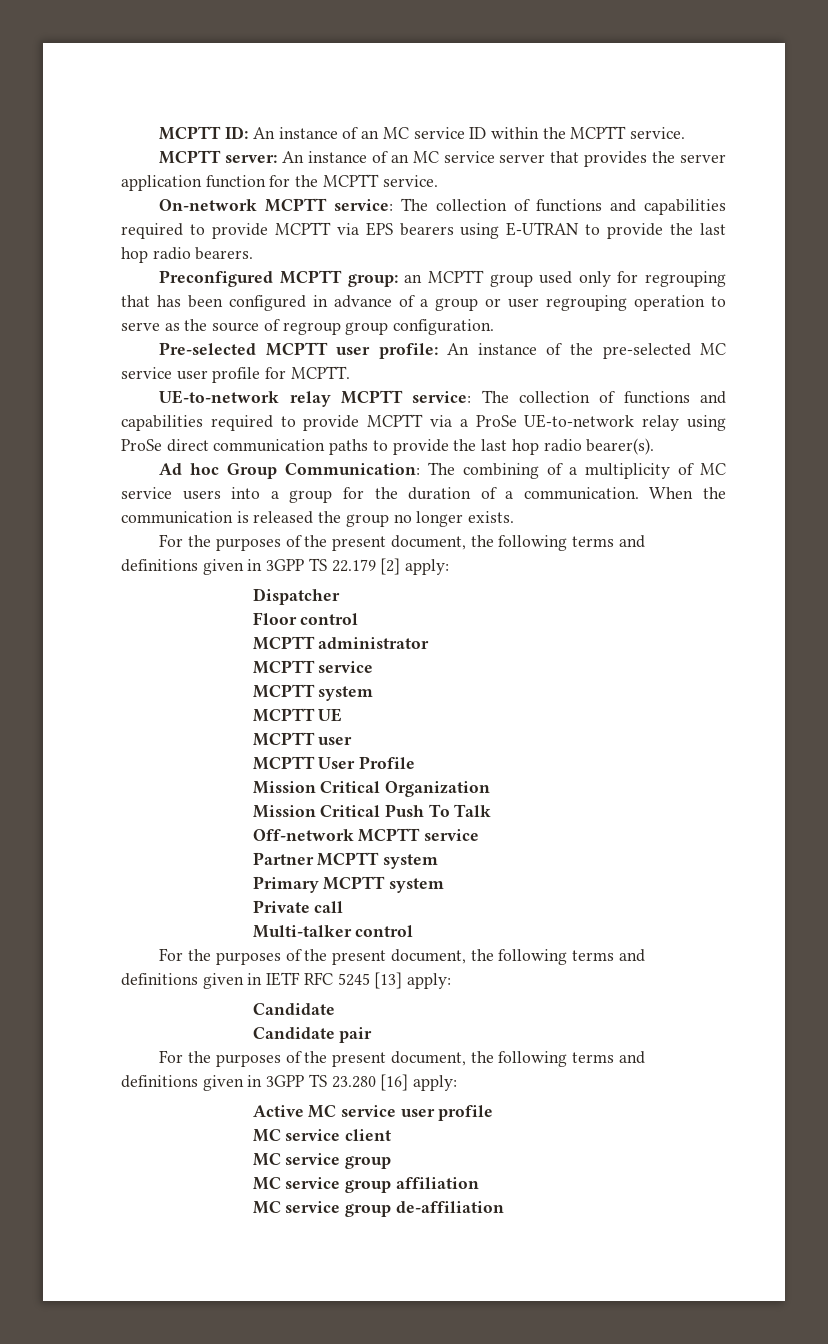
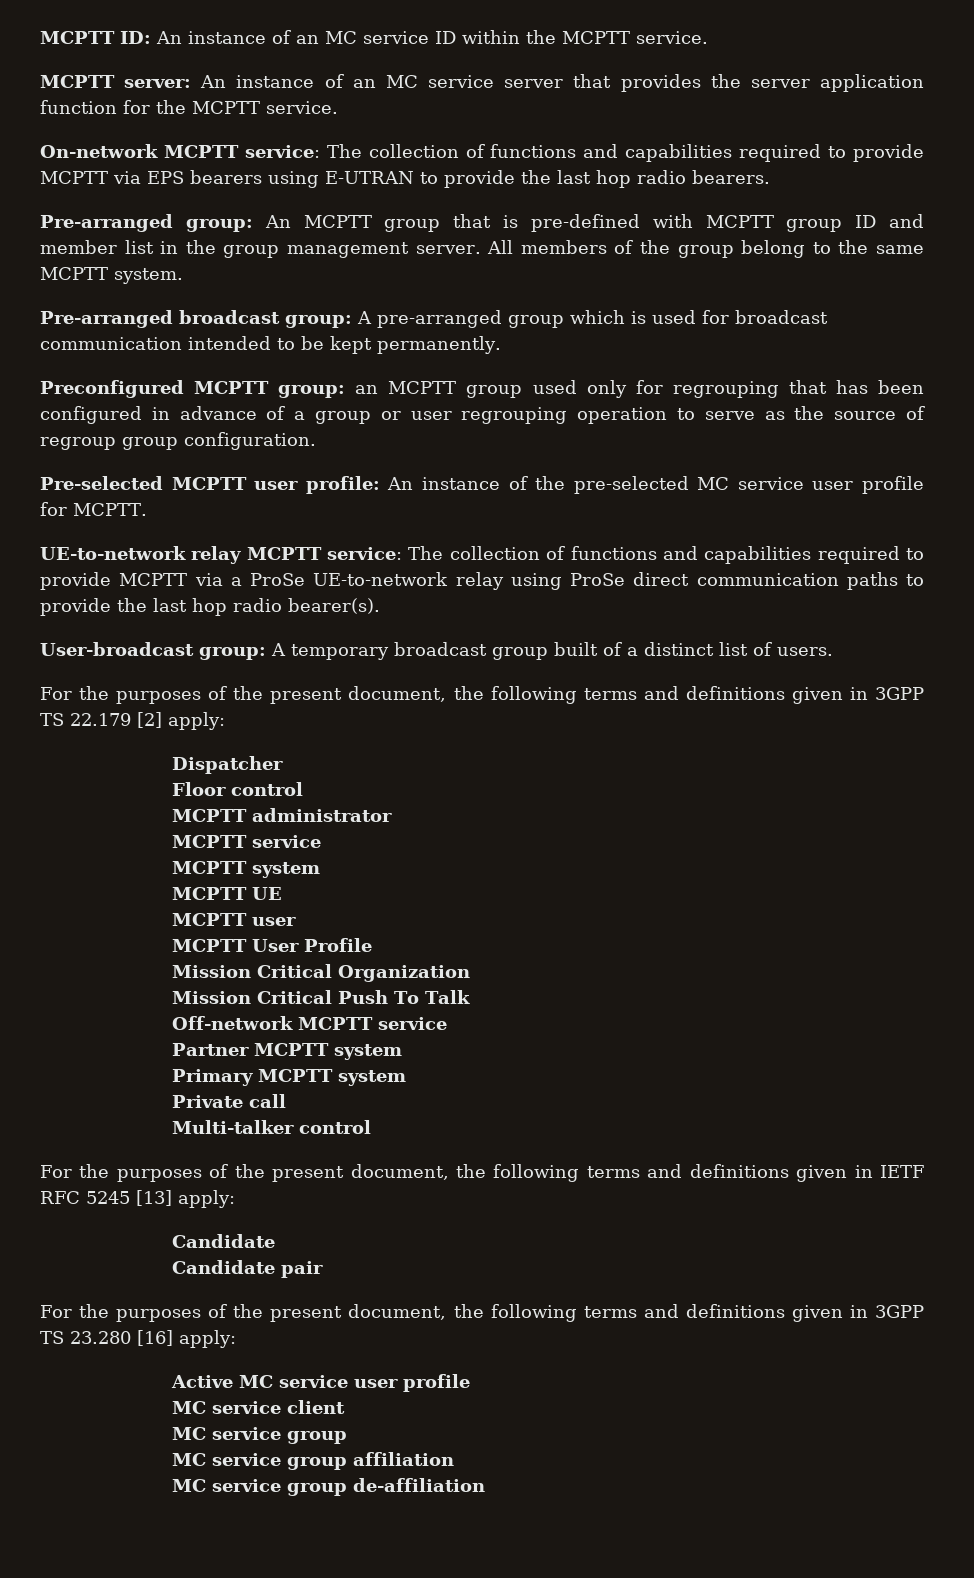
(254, 253) none -> [40,214,925,232] [40,240,925,258] [40,267,183,284] [40,310,828,328] [40,336,501,354] // Pre-arranged group: An MCPTT group that is pre-defined with MCPTT group ID and member list in the group management server. All members of the group belong to the same MCPTT system. // Pre-arranged broadcast group: A pre-arranged group which is used for broadcast communication intended to be kept permanently.
[159,462,726,479] [121,487,726,503] [121,511,515,527] Ad hoc Group Communication: The combining of a multiplicity of MC service users into a group for the duration of a communication. When the communication is released the group no longer exists. -> [40,642,833,660] User-broadcast group: A temporary broadcast group built of a distinct list of users.

